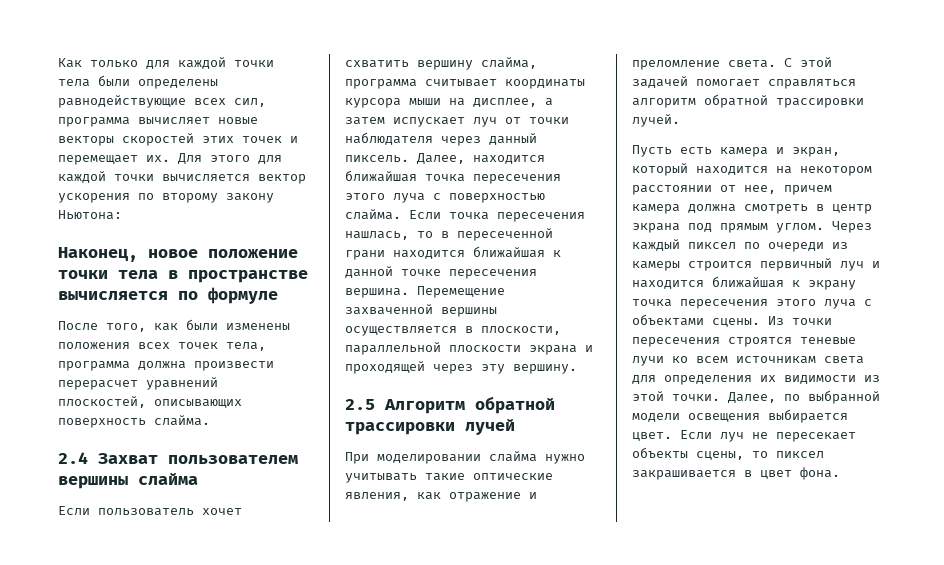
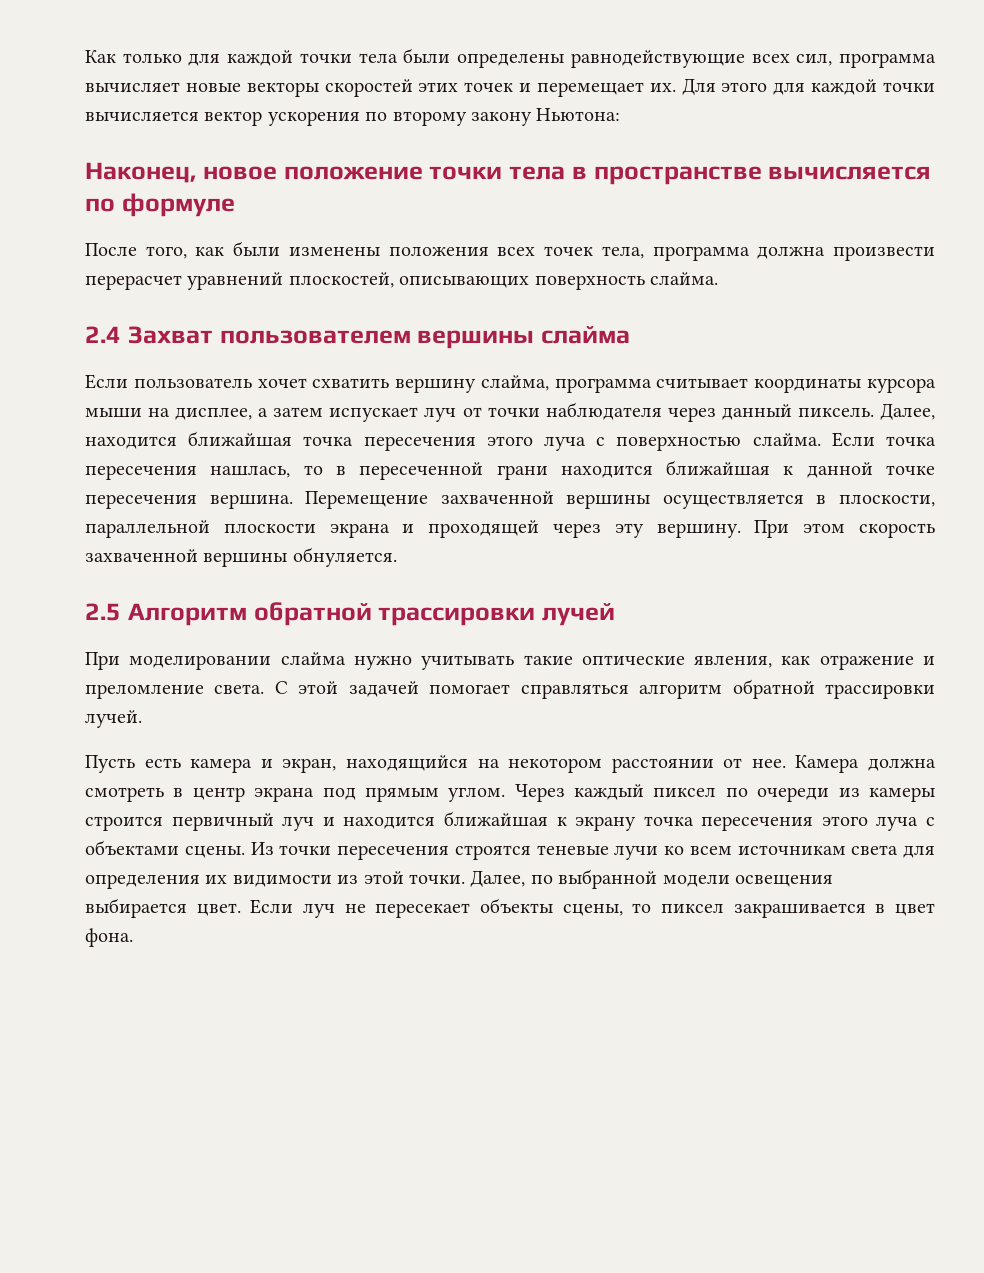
(577, 369) none -> [754,520,935,538] [85,547,397,567] При этом скорость захваченной вершины обнуляется.
[632,163,768,176] который находится -> [345,755,468,771] находящийся
[744,185,832,195] [632,204,680,214] нее, причем камера -> [751,755,860,773] нее. Камера

